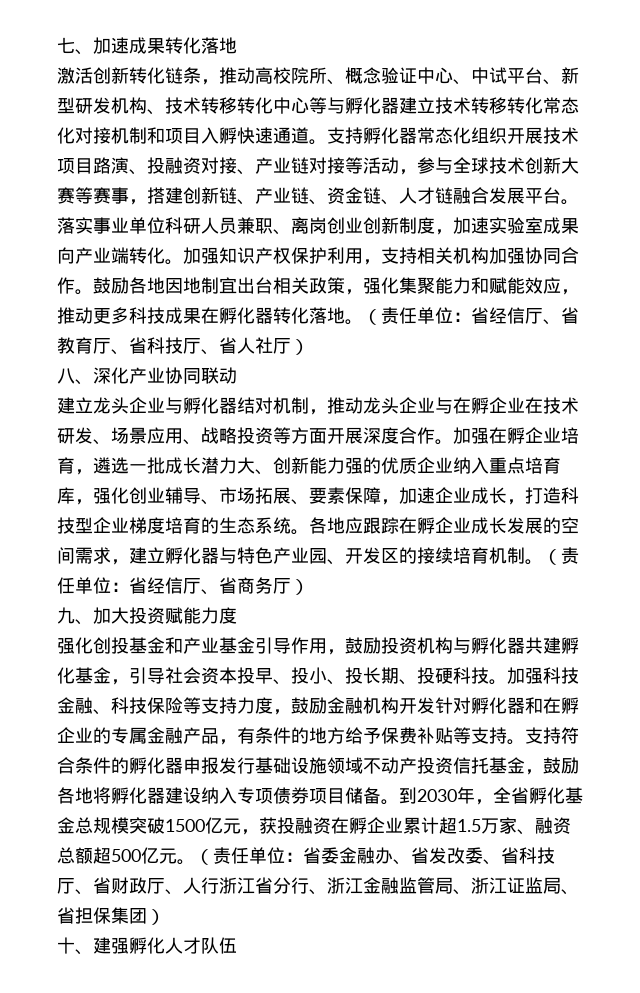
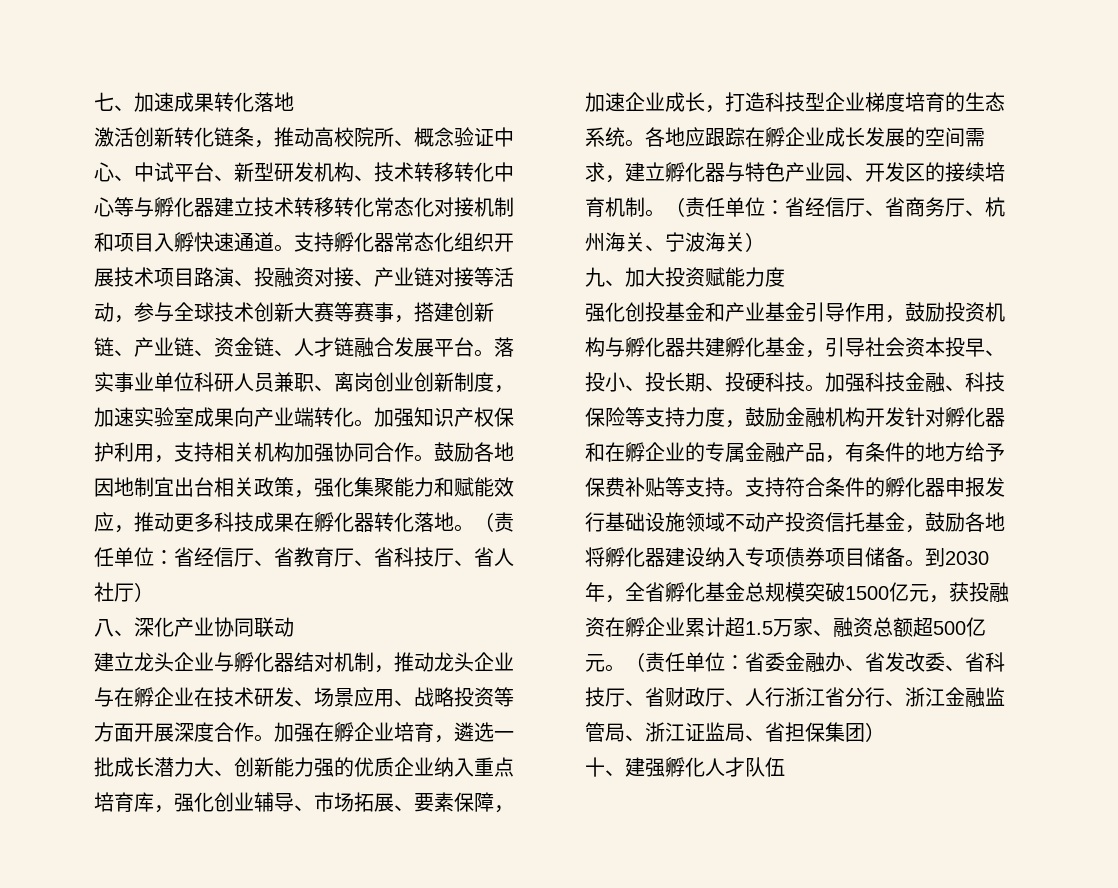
(291, 586) none -> [965,197,1005,217] [585,232,745,252] 、杭州海关、宁波海关

